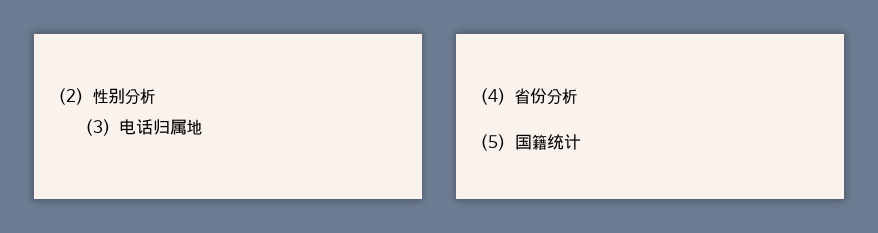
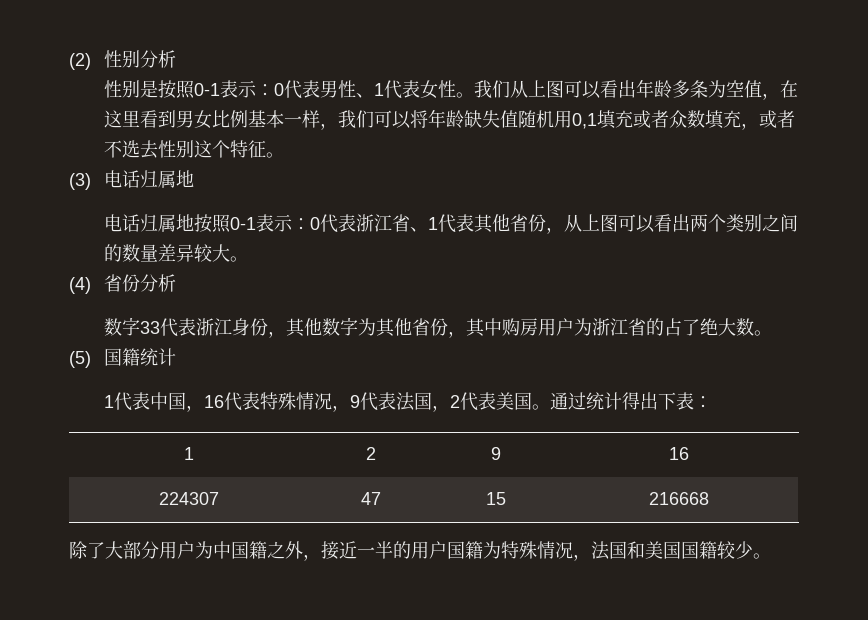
[84,119,203,136] [480,88,577,105] [480,134,581,151] (3)电话归属地 // (4)省份分析 // (5)国籍统计 -> [104,79,799,100] [104,109,796,130] [104,140,285,159] [69,170,195,190] [104,214,799,234] [104,244,249,262] [69,274,177,294] [104,317,773,338] [69,348,177,368] [104,392,713,412] [184,447,194,460] [365,447,376,460] [490,447,501,460] [668,447,689,460] [159,492,219,505] [360,492,381,505] [485,492,506,505] [648,492,709,505] [69,541,771,561] 性别是按照0-1表示：0代表男性、1代表女性。我们从上图可以看出年龄多条为空值，在这里看到男女比例基本一样，我们可以将年龄缺失值随机用0,1填充或者众数填充，或者不选去性别这个特征。 // (3)电话归属地 // 电话归属地按照0-1表示：0代表浙江省、1代表其他省份，从上图可以看出两个类别之间的数量差异较大。 // (4)省份分析 // 数字33代表浙江身份，其他数字为其他省份，其中购房用户为浙江省的占了绝大数。 // (5)国籍统计 // 1代表中国，16代表特殊情况，9代表法国，2代表美国。通过统计得出下表： // 1 | 2 | 9 | 16 // 224307 | 47 | 15 | 216668 // 除了大部分用户为中国籍之外，接近一半的用户国籍为特殊情况，法国和美国国籍较少。

